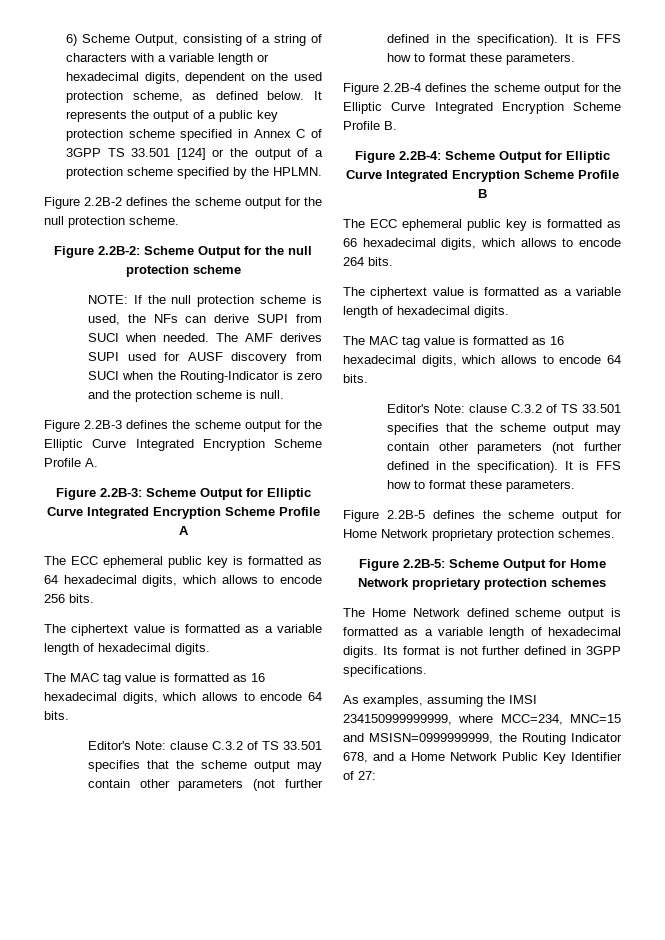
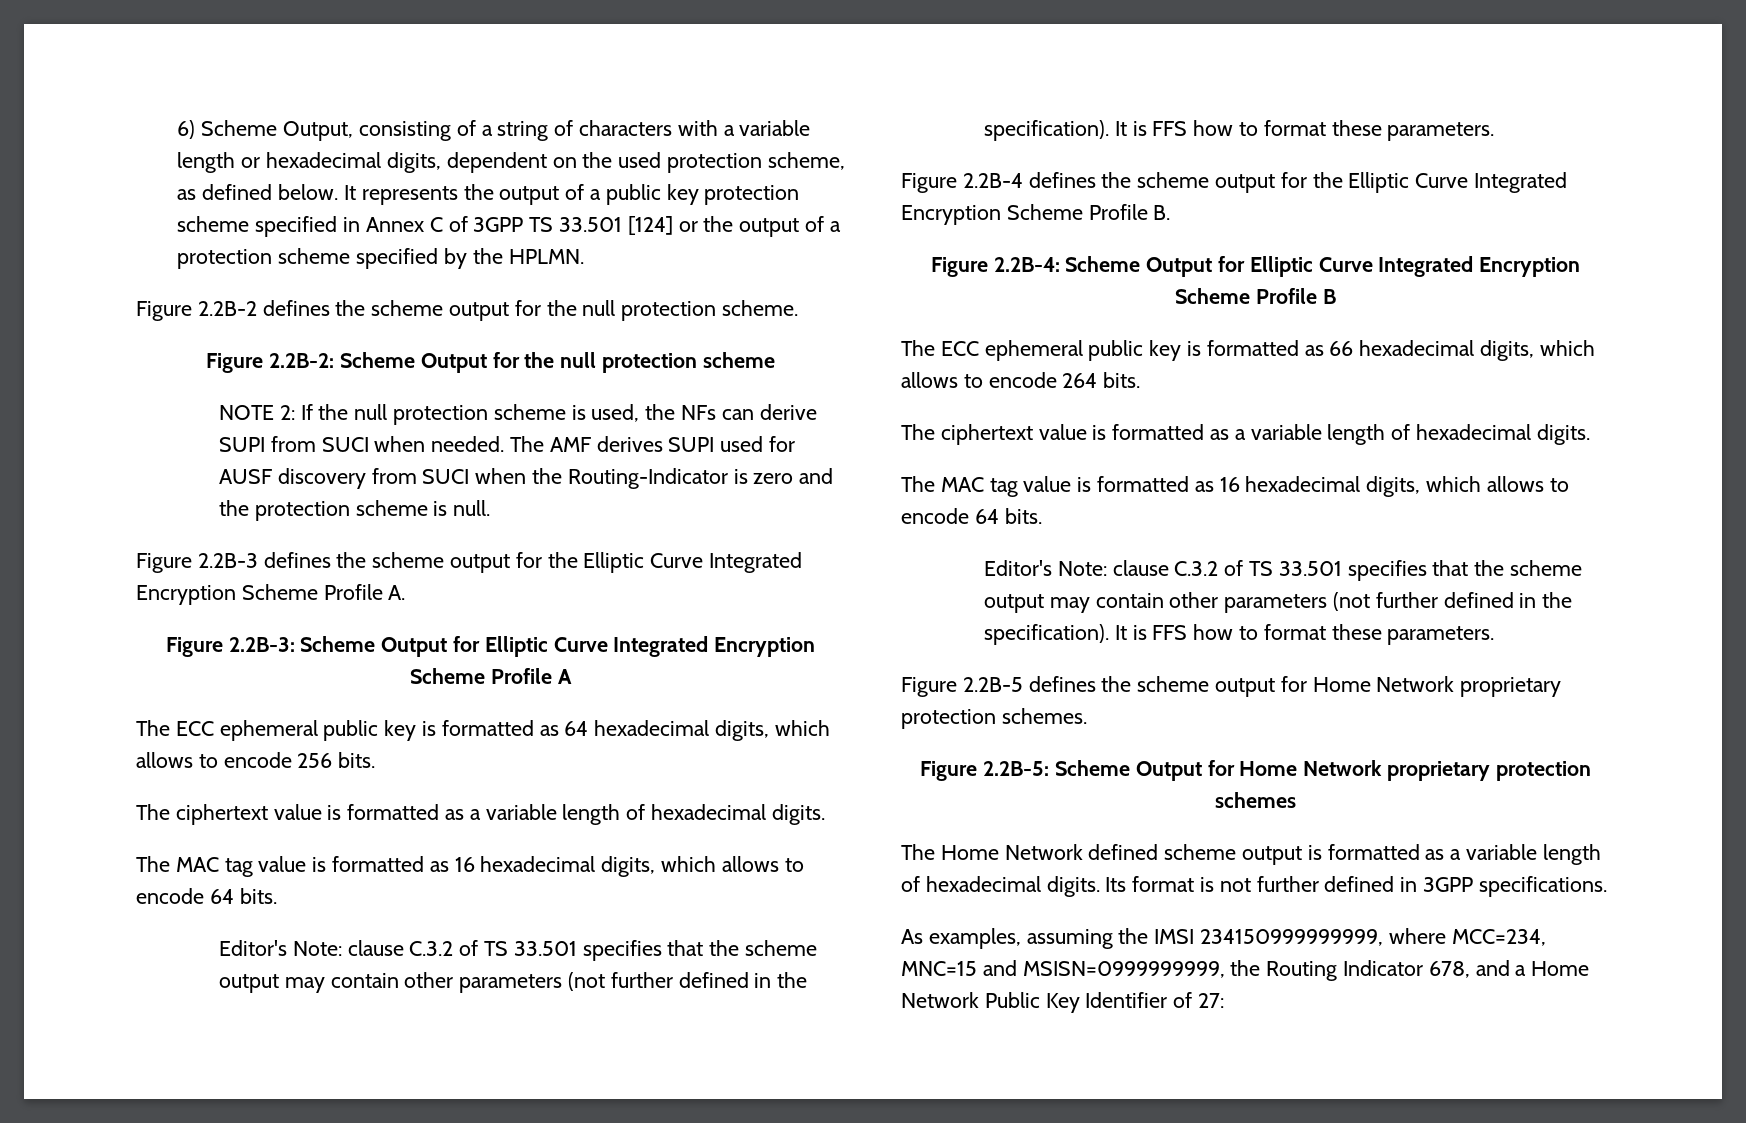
[87,295,128,304] NOTE: -> [218,405,295,420] NOTE 2:

